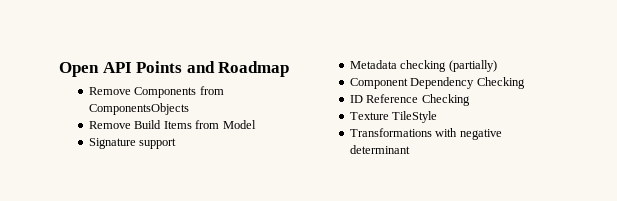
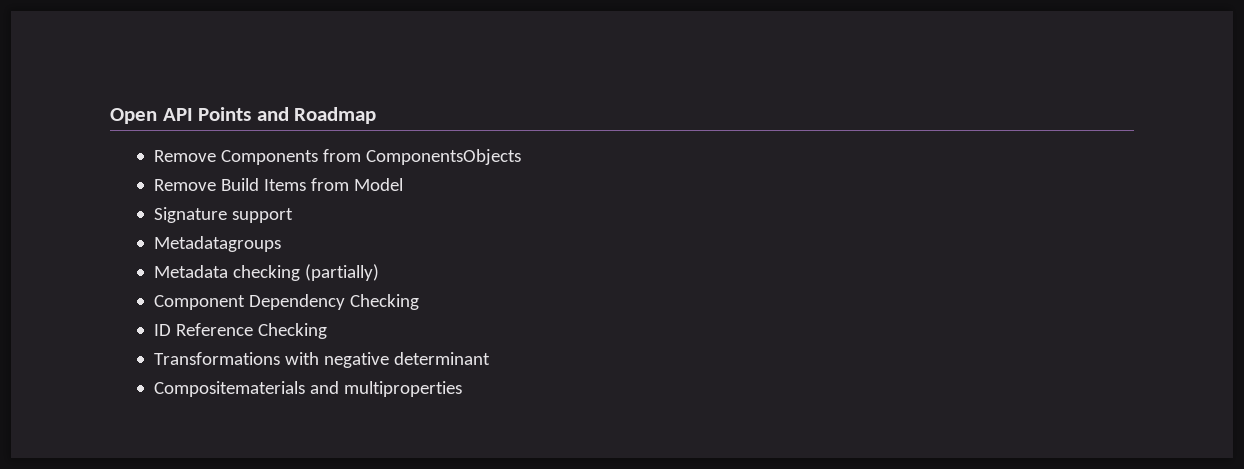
(177, 143) none -> [153,236,281,252] // Metadatagroups
[350,111,438,123] // Texture TileStyle -> (327, 331) none
(411, 149) none -> [153,381,462,397] // Compositematerials and multiproperties

